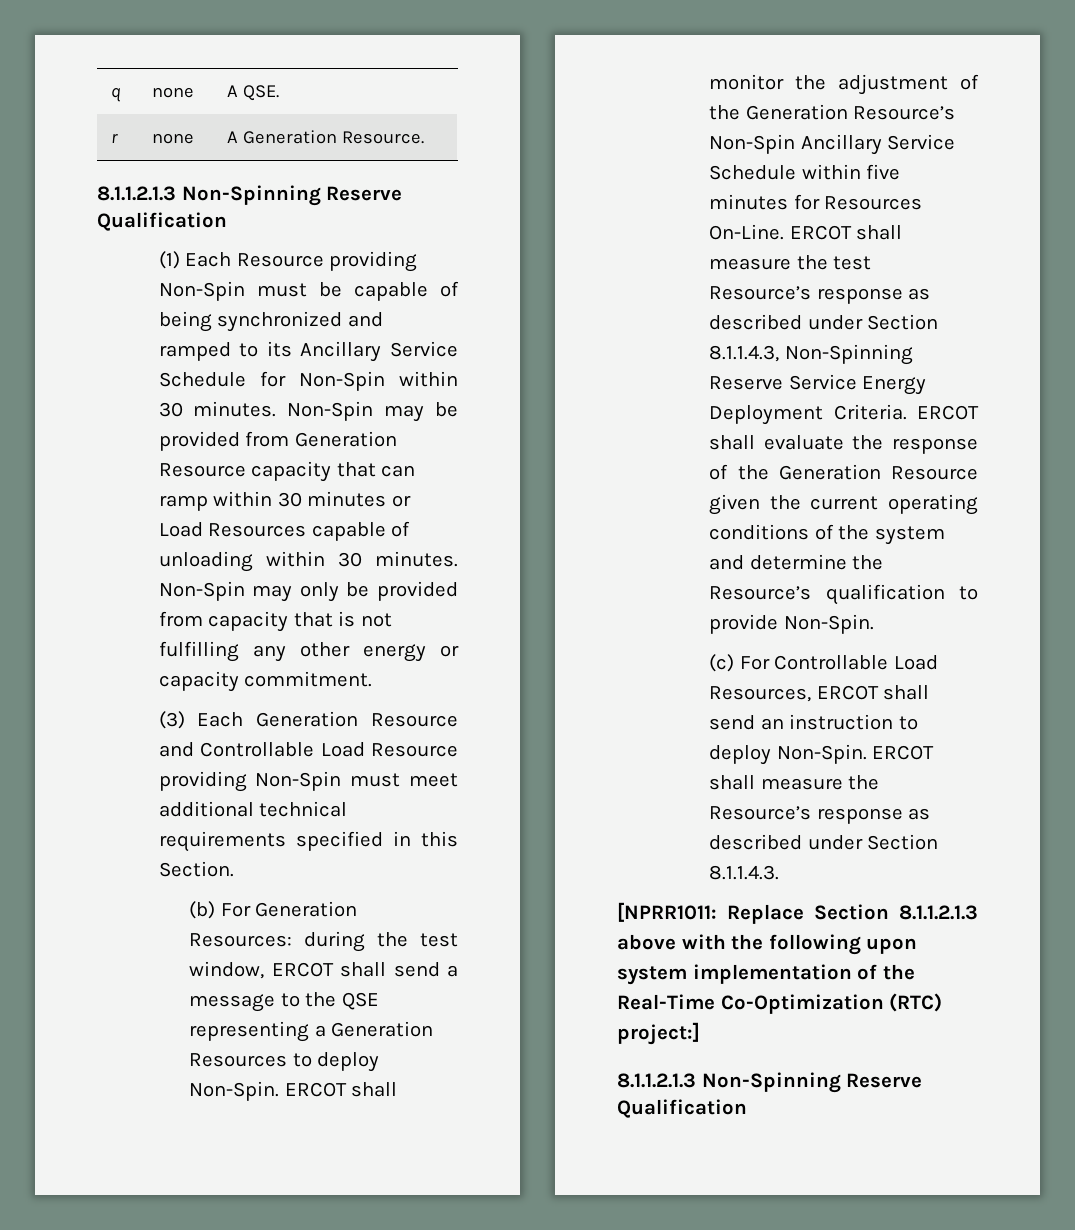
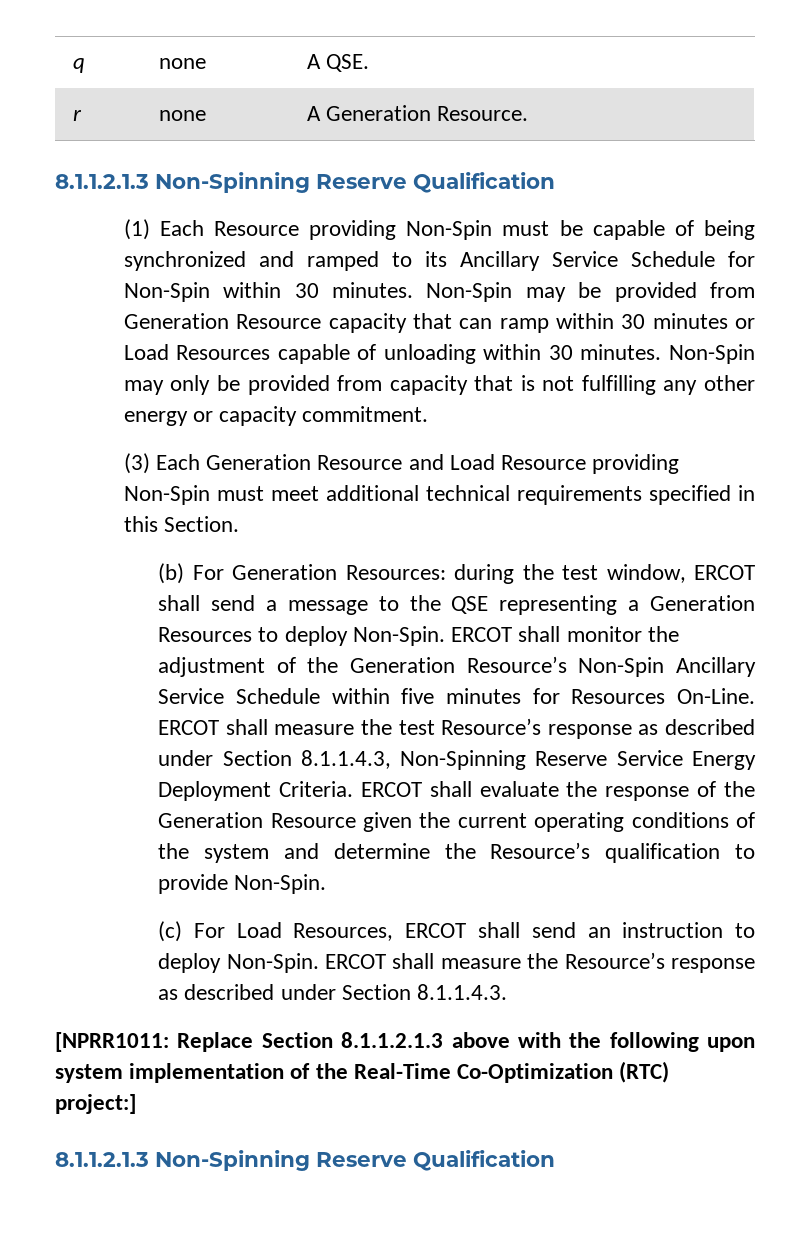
[200,742,315,757] Controllable -> (444, 462) none
[774,655,889,670] Controllable -> (225, 930) none

